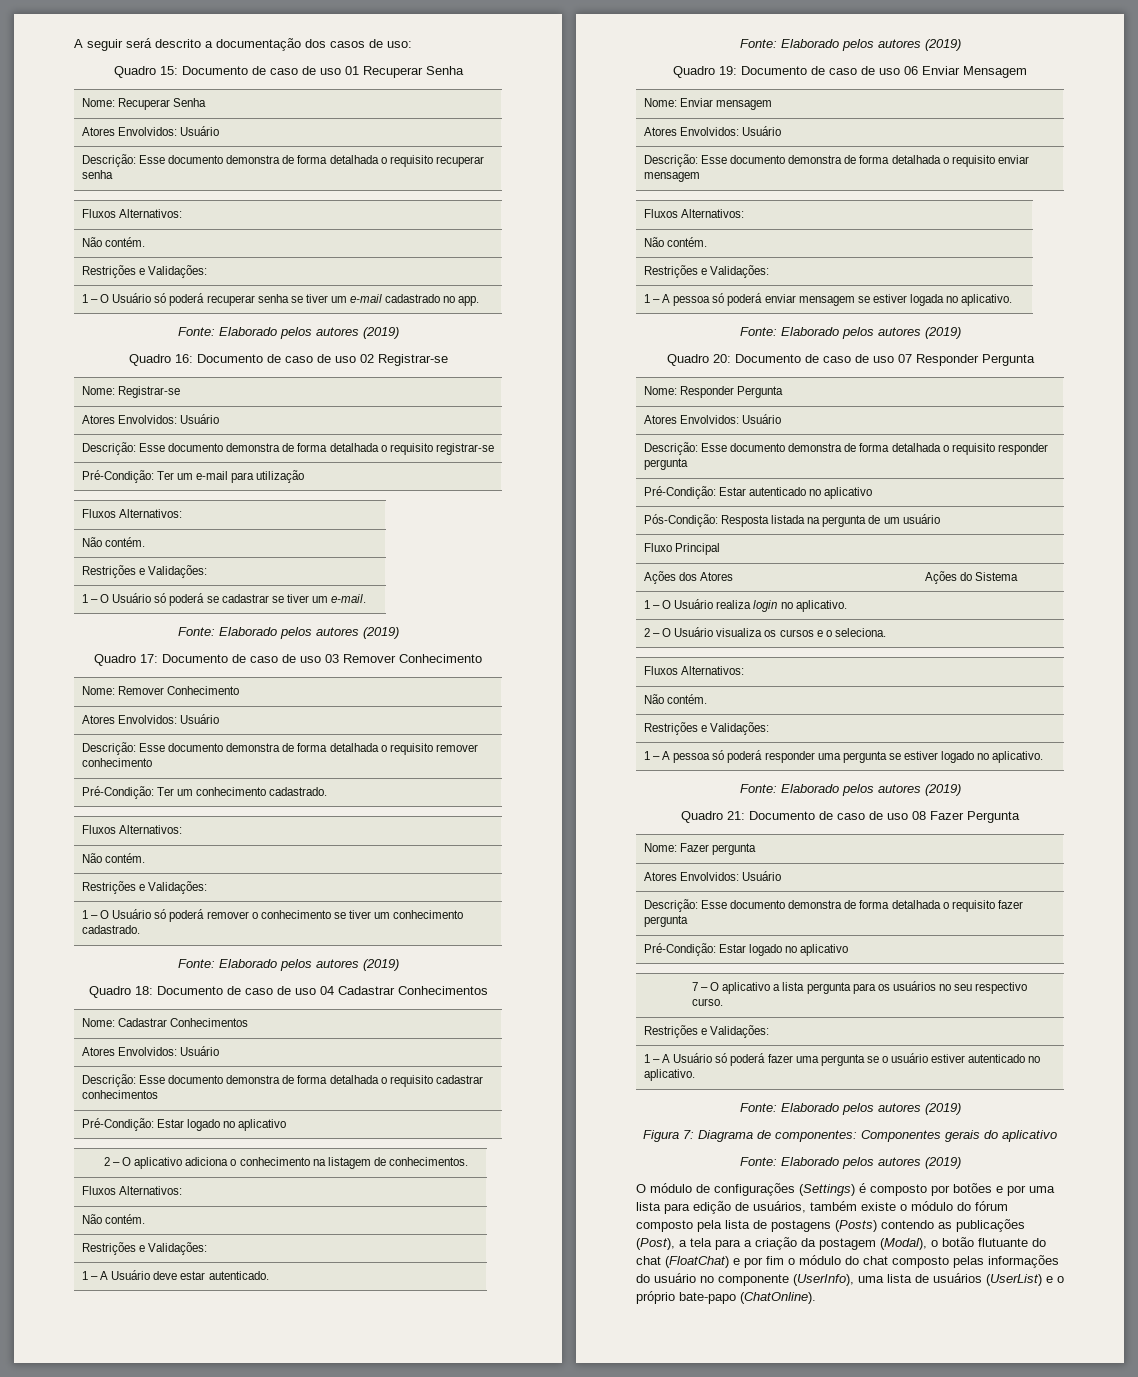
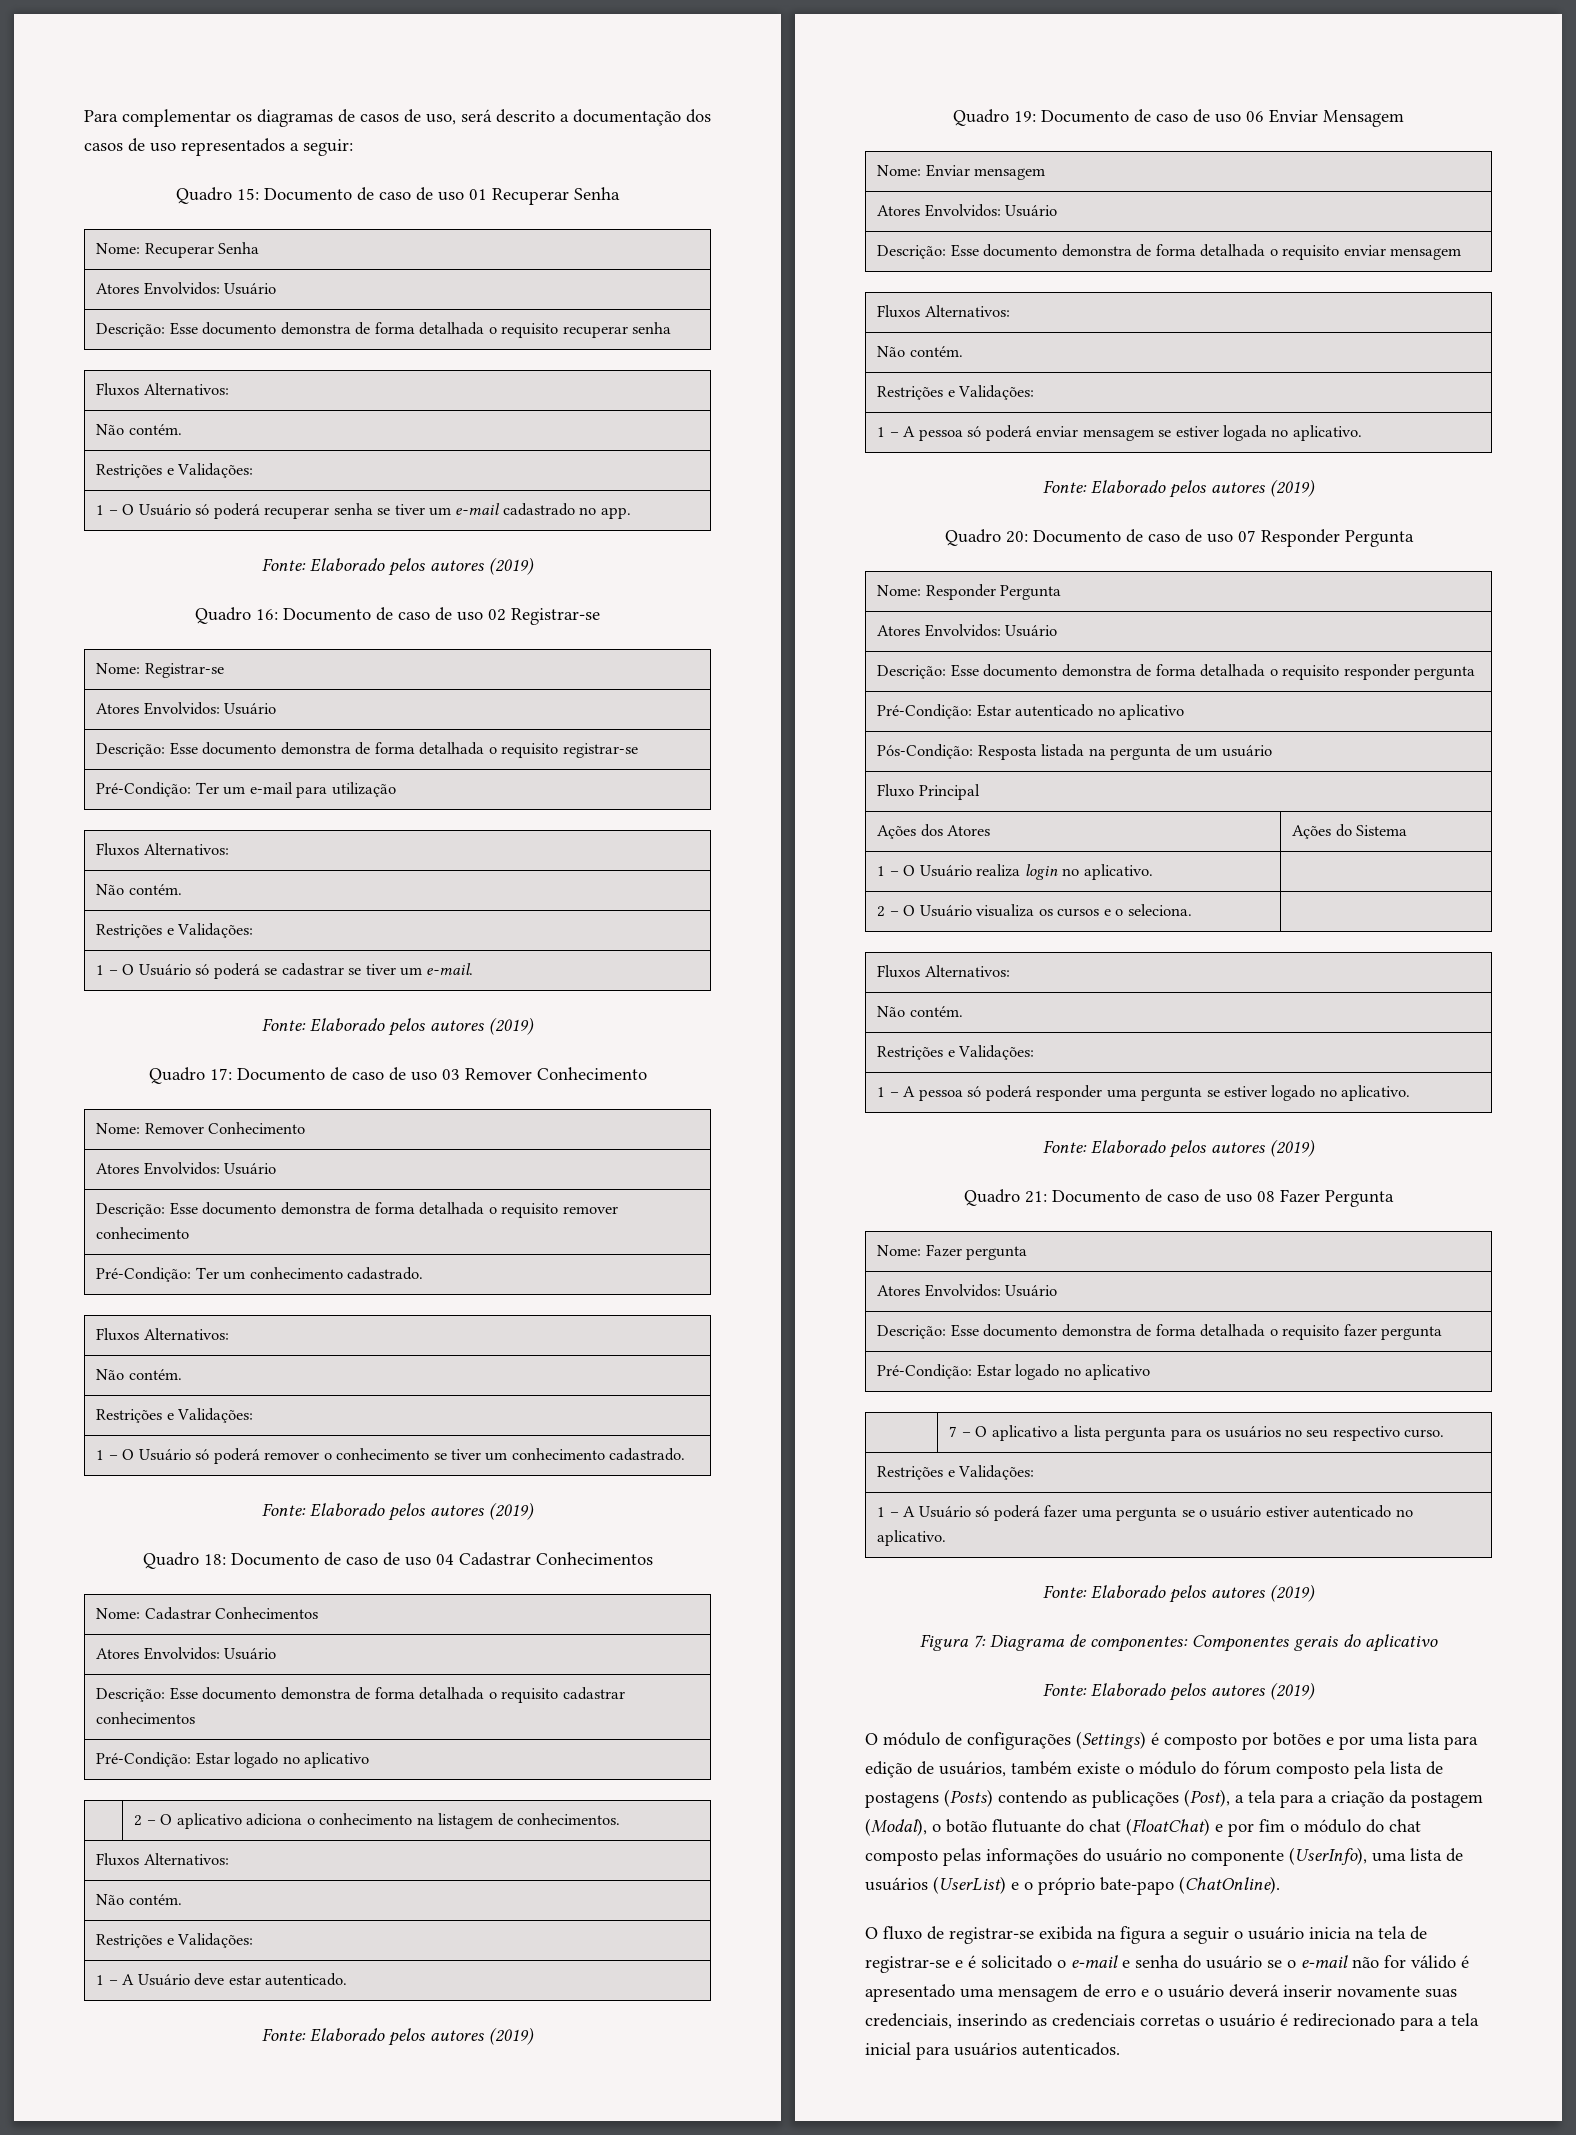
[74,39,123,51] A seguir -> [84,109,456,127] Para complementar os diagramas de casos de uso,
[387,41,412,48] uso: -> [150,138,353,156] uso representados a seguir:
(816, 1298) none -> [865,1926,1427,1944] [865,1955,1469,1973] [865,1984,1457,2002] [865,2013,1479,2031] [865,2042,1120,2060] // O fluxo de registrar-se exibida na figura a seguir o usuário inicia na tela de registrar-se e é solicitado o e-mail e senha do usuário se o e-mail não for válido é apresentado uma mensagem de erro e o usuário deverá inserir novamente suas credenciais, inserindo as credenciais corretas o usuário é redirecionado para a tela inicial para usuários autenticados.

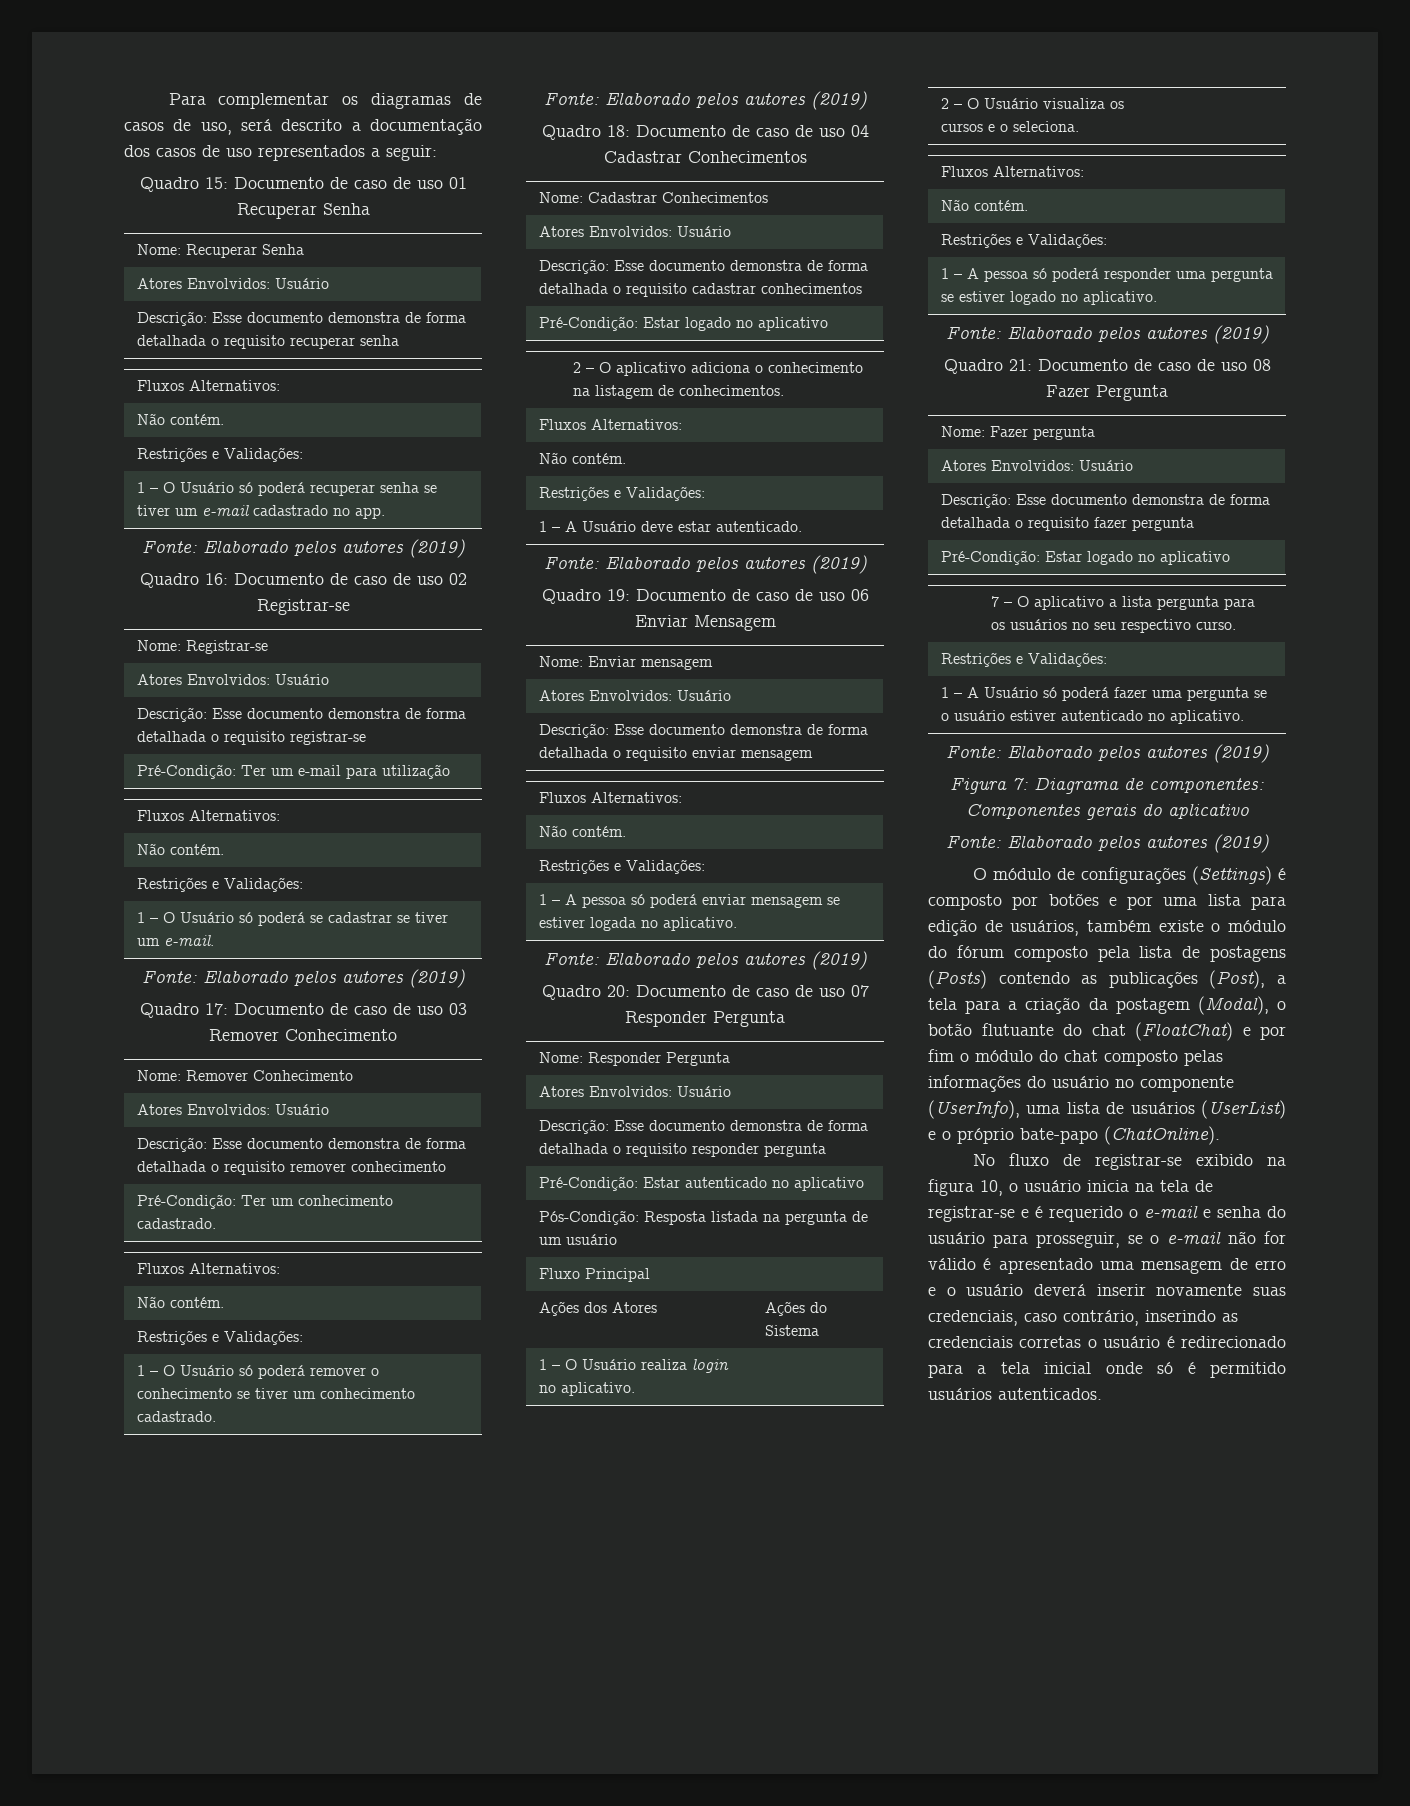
[865,1927,878,1939] O -> [972,1154,995,1166] No
[1039,1926,1093,1940] exibida -> [1195,1154,1253,1166] exibido
[1170,1927,1229,1944] a seguir -> [980,1180,1003,1196] 10,
[981,1955,1052,1969] solicitado -> [1049,1206,1123,1222] requerido
(1262, 1962) none -> [992,1232,1120,1248] para prosseguir,
(952, 2021) none -> [1024,1310,1139,1326] caso contrário,
[916,2046,950,2060] para -> [1105,1362,1286,1378] onde só é permitido

